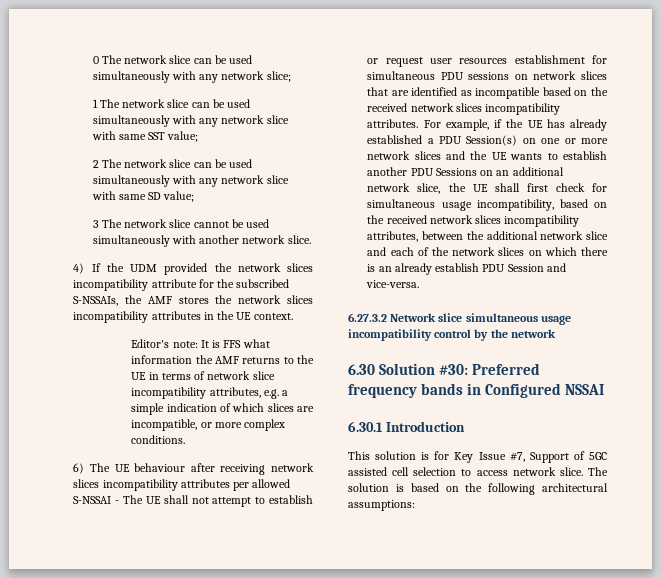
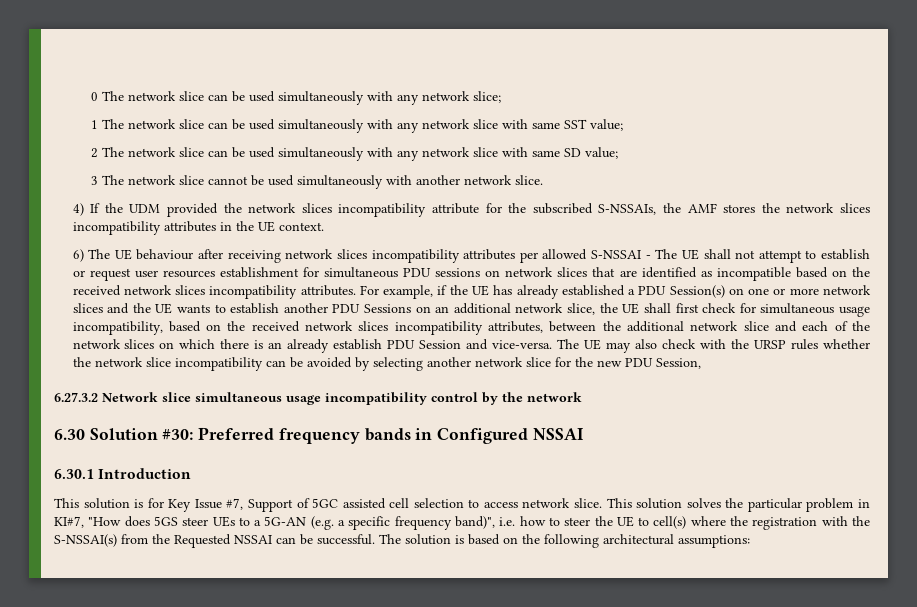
[131,339,270,348] [131,355,314,364] [131,371,275,380] [131,387,289,399] [131,403,314,415] [131,419,286,431] [131,435,186,444] // Editor's note: It is FFS what information the AMF returns to the UE in terms of network slice incompatibility attributes, e.g. a simple indication of which slices are incompatible, or more complex conditions. -> (324, 226) none
(420, 284) none -> [557,339,871,353] [72,357,701,371] The UE may also check with the URSP rules whether the network slice incompatibility can be avoided by selecting another network slice for the new PDU Session,
(583, 471) none -> [606,498,871,512] [54,516,870,530] [54,534,375,548] This solution solves the particular problem in KI#7, "How does 5GS steer UEs to a 5G-AN (e.g. a specific frequency band)", i.e. how to steer the UE to cell(s) where the registration with the S-NSSAI(s) from the Requested NSSAI can be successful.

